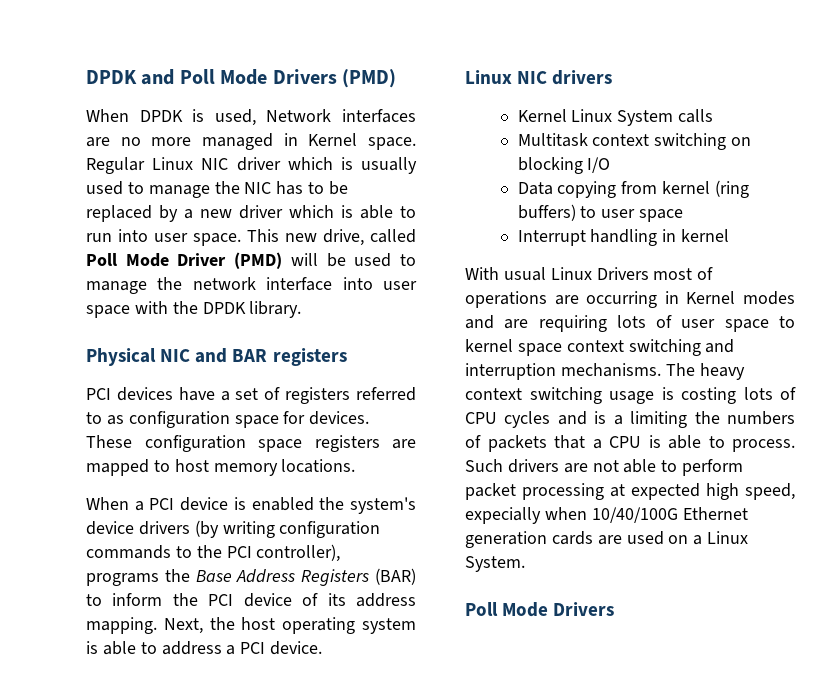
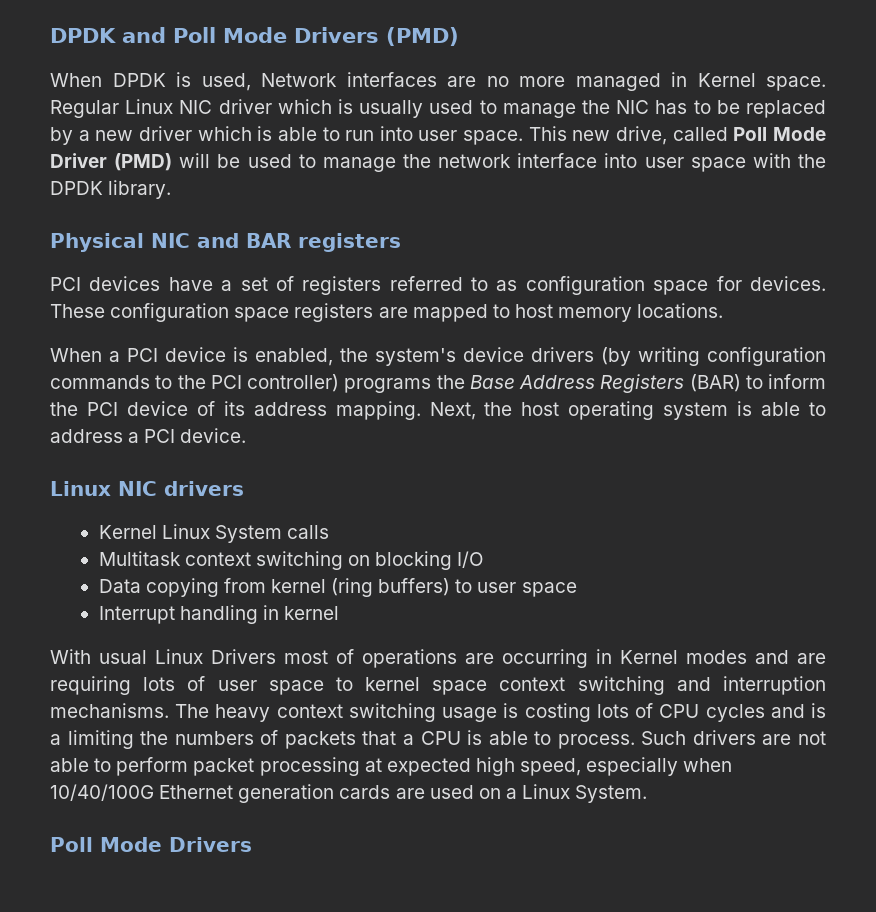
[251,497,314,511] enabled -> [255,348,333,366] enabled,
[256,544,341,562] controller), -> [247,374,339,392] controller)
[465,507,541,524] expecially -> [586,757,679,776] especially

